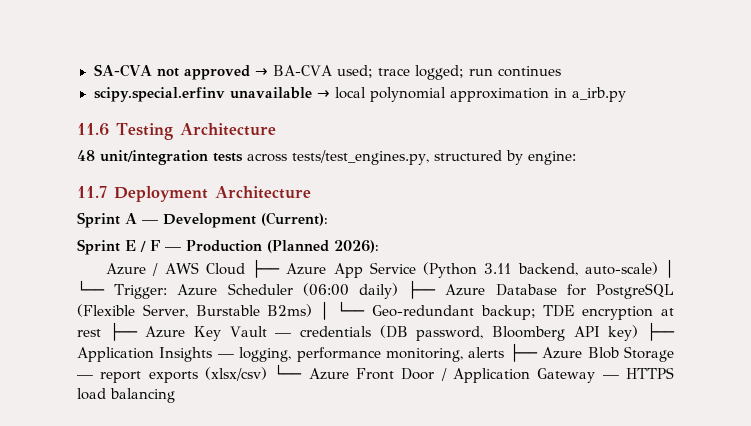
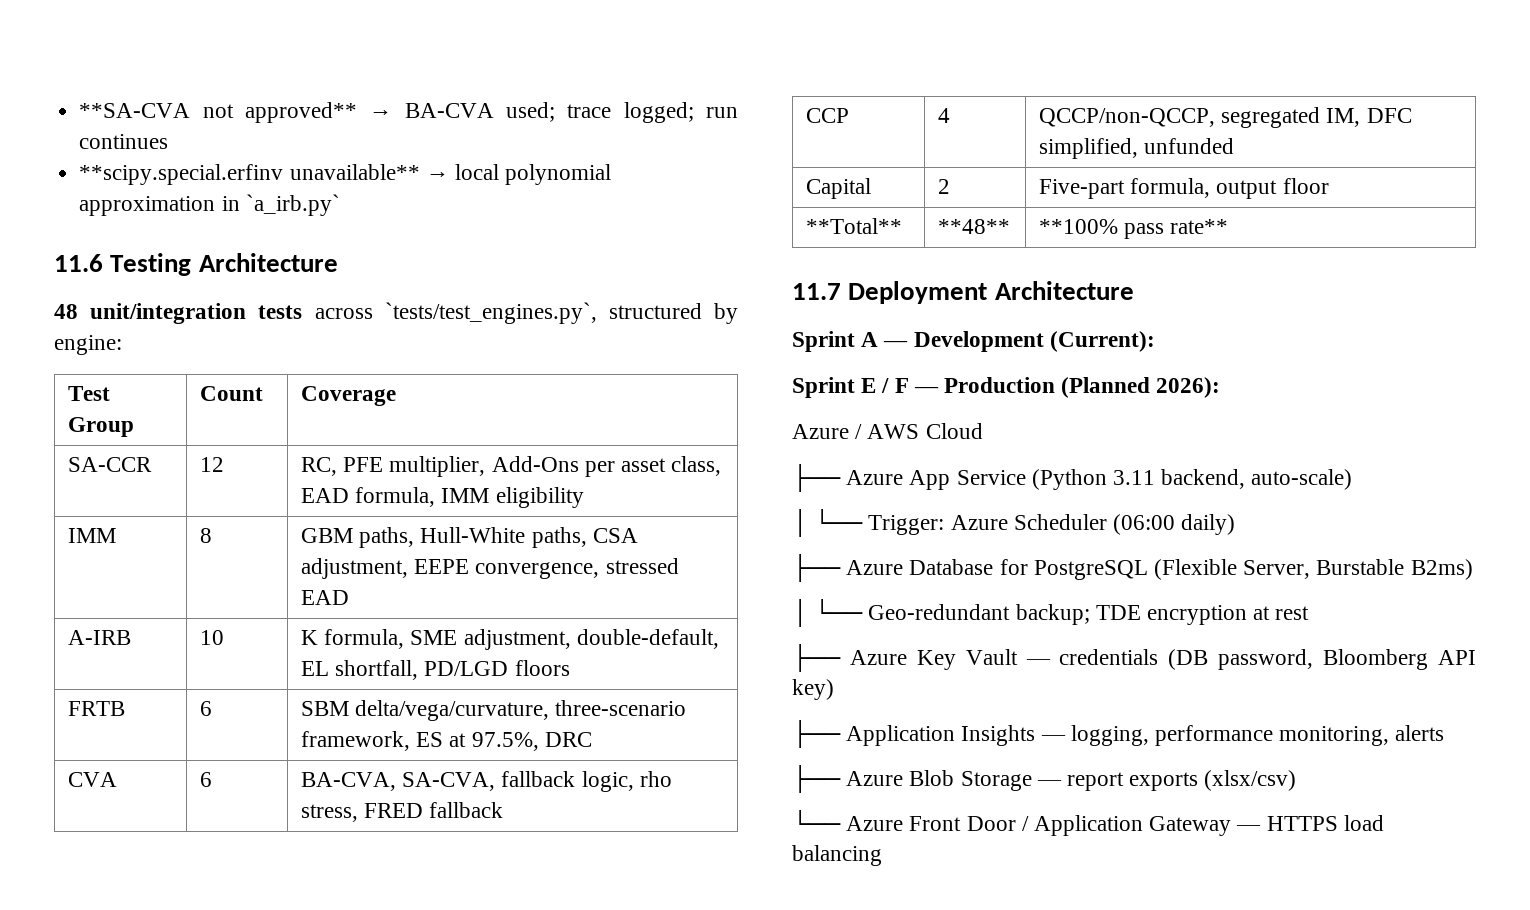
[93,64,251,80] SA-CVA not approved -> [79,102,357,123] **SA-CVA not approved**
[93,87,313,102] scipy.special.erfinv unavailable -> [79,164,420,185] **scipy.special.erfinv unavailable**
[572,87,627,102] a_irb.py -> [245,194,340,216] `a_irb.py`
[292,150,429,165] tests/test_engines.py, -> [384,302,597,324] `tests/test_engines.py`,
(576, 158) none -> [67,386,110,401] [67,417,134,437] [199,386,263,401] [300,386,396,406] [67,457,152,472] [199,457,224,472] [300,456,722,477] [300,487,584,508] [67,528,116,543] [199,528,212,543] [300,527,638,548] [300,558,679,579] [300,590,349,605] [67,630,131,645] [199,630,224,645] [300,629,719,650] [300,660,570,680] [67,701,125,716] [199,701,212,716] [300,700,687,721] [300,731,592,751] [67,772,117,787] [199,772,212,787] [300,771,672,792] [300,802,504,822] [805,108,849,123] [937,108,950,123] [1038,107,1412,128] [1038,138,1235,159] [805,178,871,199] [937,179,950,194] [1038,178,1329,199] [805,218,902,234] [937,219,1010,234] [1038,219,1229,239] // Test Group | Count | Coverage // SA-CCR | 12 | RC, PFE multiplier, Add-Ons per asset class, EAD formula, IMM eligibility // IMM | 8 | GBM paths, Hull-White paths, CSA adjustment, EEPE convergence, stressed EAD // A-IRB | 10 | K formula, SME adjustment, double-default, EL shortfall, PD/LGD floors // FRTB | 6 | SBM delta/vega/curvature, three-scenario framework, ES at 97.5%, DRC // CVA | 6 | BA-CVA, SA-CVA, fallback logic, rho stress, FRED fallback // CCP | 4 | QCCP/non-QCCP, segregated IM, DFC simplified, unfunded // Capital | 2 | Five-part formula, output floor // **Total** | **48** | **100% pass rate**
(245, 269) none -> (983, 431) //
(658, 268) none -> (1353, 479) //
(398, 291) none -> (1236, 524) //
(313, 310) none -> (1473, 569) //
(101, 333) none -> (1310, 613) //
(639, 333) none -> (834, 689) //
(505, 352) none -> (1445, 733) //
(267, 374) none -> (1297, 780) //

